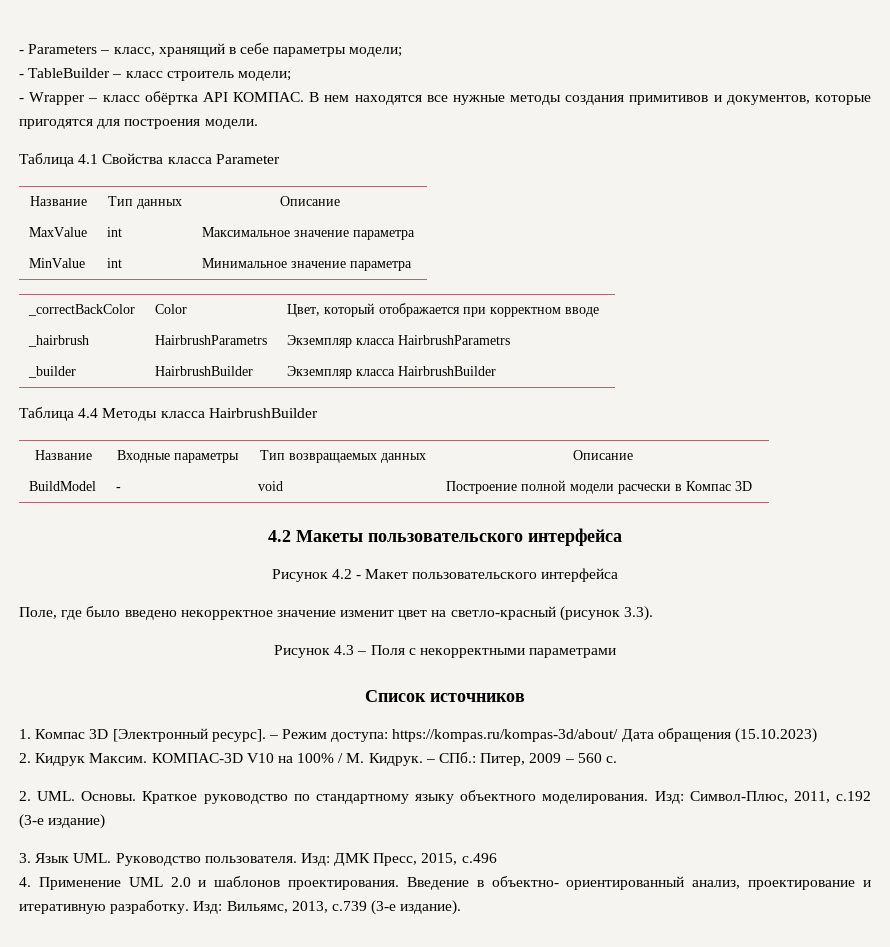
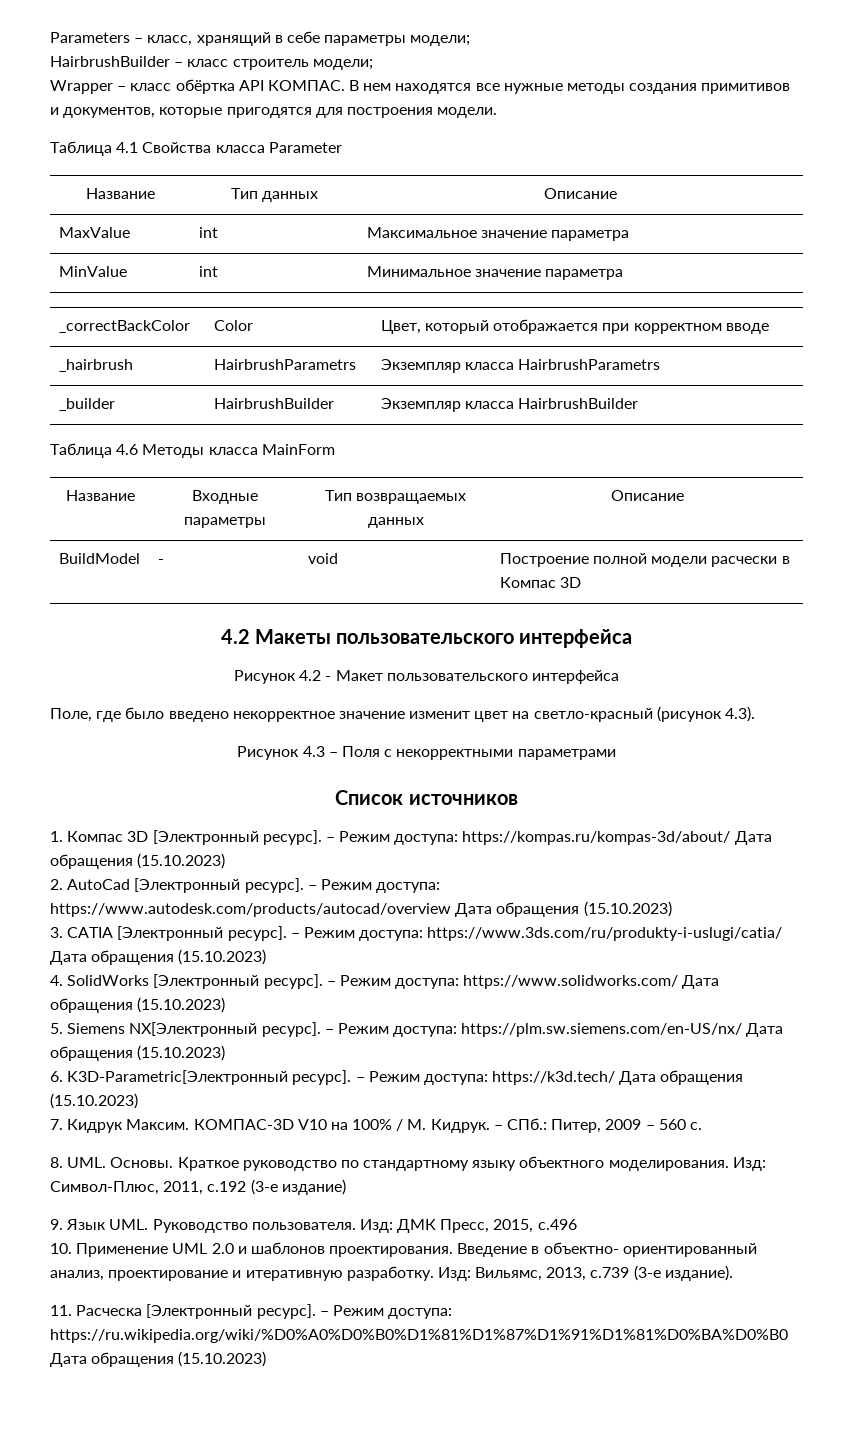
[19,50,24,54] - -> (50, 37) none
[19,68,111,78] - TableBuilder -> [50,56,170,67] HairbrushBuilder
[19,98,24,102] - -> (373, 64) none
[78,408,99,418] 4.4 -> [116,444,139,455] 4.6
[208,408,318,418] HairbrushBuilder -> [261,444,335,455] MainForm
[624,606,654,621] 3.3). -> [725,706,756,722] 4.3).
(31, 758) none -> [67,878,441,893] [50,901,672,917] [50,926,783,941] [50,949,267,965] [50,974,720,989] [50,997,226,1013] [50,1022,784,1037] [50,1045,226,1061] [50,1070,744,1085] [50,1093,138,1109] [50,1119,63,1130] AutoCad [Электронный ресурс]. – Режим доступа: https://www.autodesk.com/products/autocad/overview Дата обращения (15.10.2023) // 3. CATIA [Электронный ресурс]. – Режим доступа: https://www.3ds.com/ru/produkty-i-uslugi/catia/ Дата обращения (15.10.2023) // 4. SolidWorks [Электронный ресурс]. – Режим доступа: https://www.solidworks.com/ Дата обращения (15.10.2023) // 5. Siemens NX[Электронный ресурс]. – Режим доступа: https://plm.sw.siemens.com/en-US/nx/ Дата обращения (15.10.2023) // 6. K3D-Parametric[Электронный ресурс]. – Режим доступа: https://k3d.tech/ Дата обращения (15.10.2023) // 7.
[19,791,31,801] 2. -> [50,1157,63,1168] 8.
[19,853,31,863] 3. -> [50,1219,63,1230] 9.
[19,877,31,887] 4. -> [50,1243,72,1254] 10.
(462, 907) none -> [50,1304,453,1319] [50,1329,788,1343] [50,1351,267,1367] // 11. Расческа [Электронный ресурс]. – Режим доступа: https://ru.wikipedia.org/wiki/%D0%A0%D0%B0%D1%81%D1%87%D1%91%D1%81%D0%BA%D0%B0 Дата обращения (15.10.2023)

